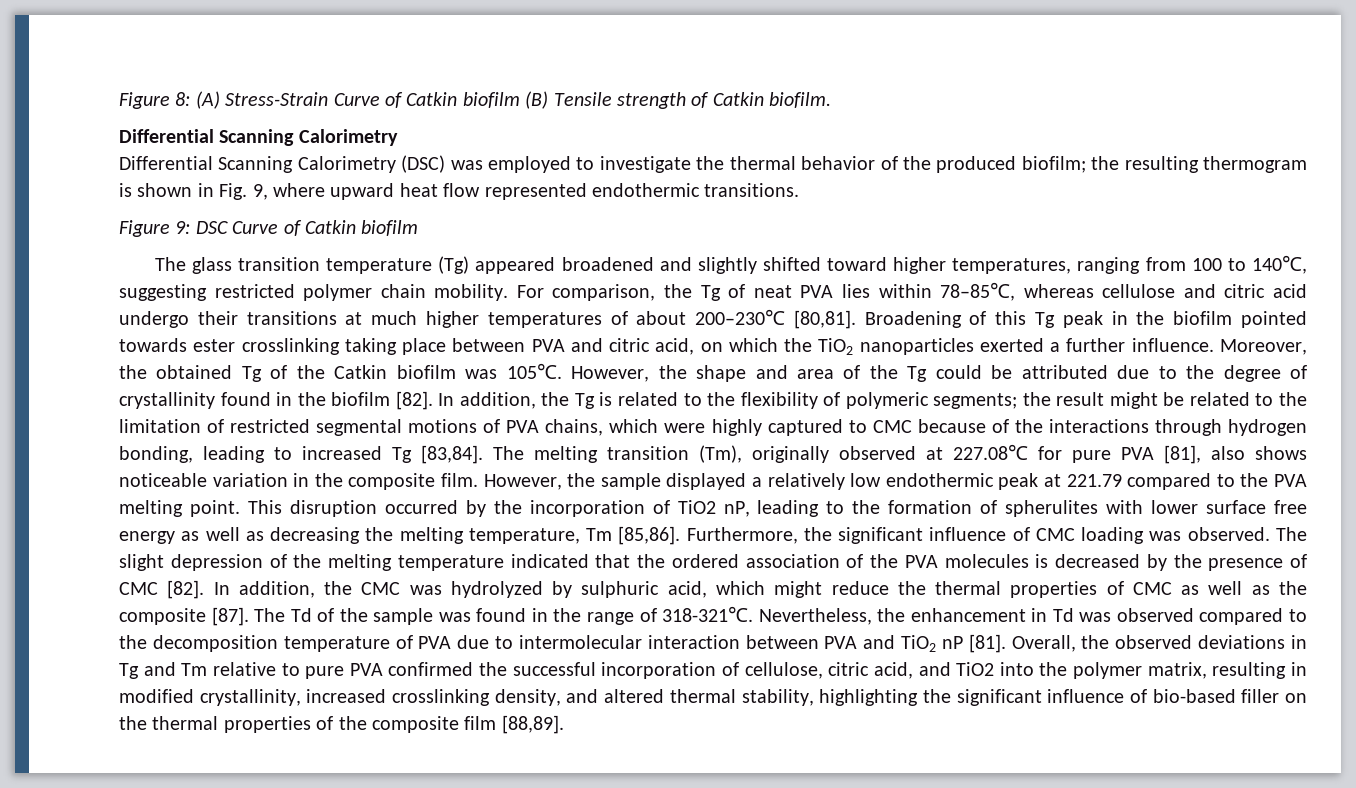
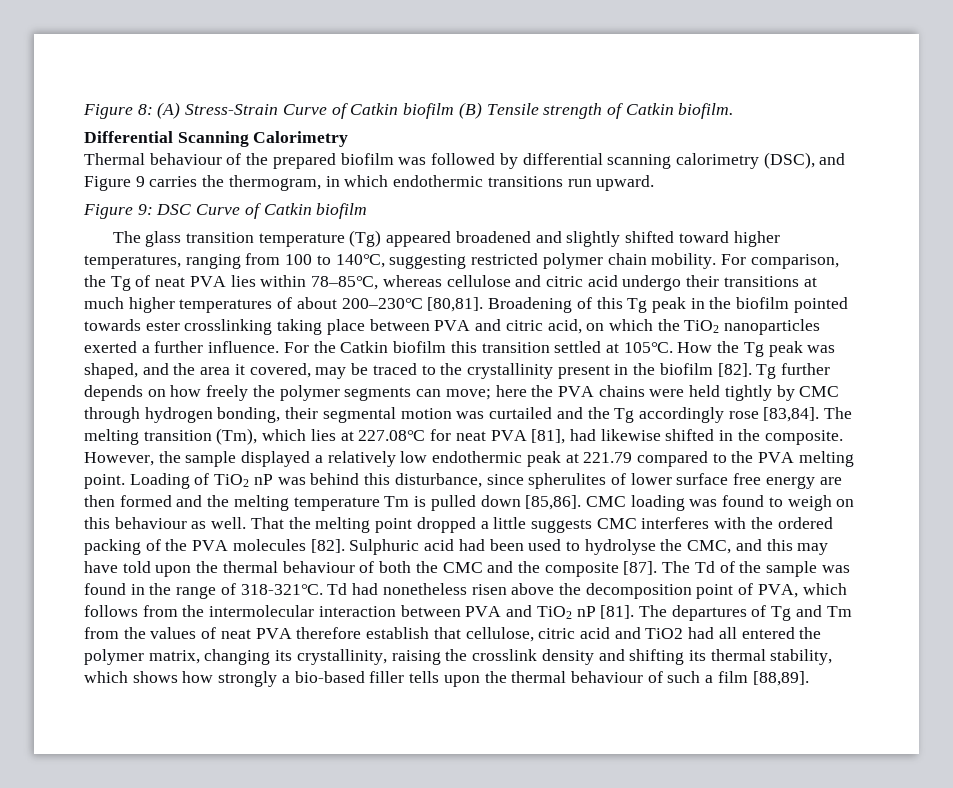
[119,155,1307,173] [119,183,800,200] Differential Scanning Calorimetry (DSC) was employed to investigate the thermal behavior of the produced biofilm; the resulting thermogram is shown in Fig. 9, where upward heat flow represented endothermic transitions. -> [84,152,846,169] [84,175,655,191] Thermal behaviour of the prepared biofilm was followed by differential scanning calorimetry (DSC), and Figure 9 carries the thermogram, in which endothermic transitions run upward.
[1220,339,1308,355] [119,363,1307,382] [119,391,1307,410] [119,419,1307,436] [119,446,412,463] Moreover, the obtained Tg of the Catkin biofilm was 105℃. However, the shape and area of the Tg could be attributed due to the degree of crystallinity found in the biofilm [82]. In addition, the Tg is related to the flexibility of polymeric segments; the result might be related to the limitation of restricted segmental motions of PVA chains, which were highly captured to CMC because of the interactions through hydrogen bonding, leading to increased Tg -> [283,341,836,357] [84,363,831,379] [84,385,840,401] [84,407,759,423] For the Catkin biofilm this transition settled at 105℃. How the Tg peak was shaped, and the area it covered, may be traced to the crystallinity present in the biofilm [82]. Tg further depends on how freely the polymer segments can move; here the PVA chains were held tightly by CMC through hydrogen bonding, their segmental motion was curtailed and the Tg accordingly rose
[752,446,916,463] originally observed -> [262,429,336,441] which lies
[1072,450,1111,463] pure -> [455,431,486,441] neat
[1211,446,1307,460] [119,473,478,490] also shows noticeable variation in the composite film. -> [569,429,843,445] had likewise shifted in the composite.
[247,500,1308,517] [119,526,1308,545] [119,554,631,571] This disruption occurred by the incorporation of TiO2 nP, leading to the formation of spherulites with lower surface free energy as well as decreasing the melting temperature, Tm [85,86]. Furthermore, the significant influence of CMC loading was observed. The slight depression of the melting temperature indicated that -> [129,473,842,489] [84,495,855,511] [84,517,747,533] Loading of TiO2 nP was behind this disturbance, since spherulites of lower surface free energy are then formed and the melting temperature Tm is pulled down [85,86]. CMC loading was found to weigh on this behaviour as well. That the melting point dropped a little suggests CMC interferes with
[745,554,840,568] association -> [84,539,141,555] packing
[1035,554,1307,571] [119,580,1270,599] is decreased by the presence of CMC [82]. In addition, the CMC was hydrolyzed by sulphuric acid, which might reduce the thermal properties of CMC as well as -> [310,539,829,555] [84,561,514,577] [82]. Sulphuric acid had been used to hydrolyse the CMC, and this may have told upon the thermal behaviour of both the CMC and
[758,608,1307,625] [119,635,514,652] Nevertheless, the enhancement in Td was observed compared to the decomposition temperature of PVA due to -> [327,583,847,599] [84,605,205,617] Td had nonetheless risen above the decomposition point of PVA, which follows from the
[1011,635,1307,652] [119,662,739,679] Overall, the observed deviations in Tg and Tm relative to pure PVA confirmed the successful incorporation of -> [638,605,852,621] [84,627,461,639] The departures of Tg and Tm from the values of neat PVA therefore establish that
[873,662,1307,679] [119,689,1307,706] [119,716,459,733] acid, and TiO2 into the polymer matrix, resulting in modified crystallinity, increased crosslinking density, and altered thermal stability, highlighting the significant influence of bio-based filler on the thermal properties of the composite -> [579,627,822,639] [84,649,833,665] [84,671,714,687] acid and TiO2 had all entered the polymer matrix, changing its crystallinity, raising the crosslink density and shifting its thermal stability, which shows how strongly a bio-based filler tells upon the thermal behaviour of such a

